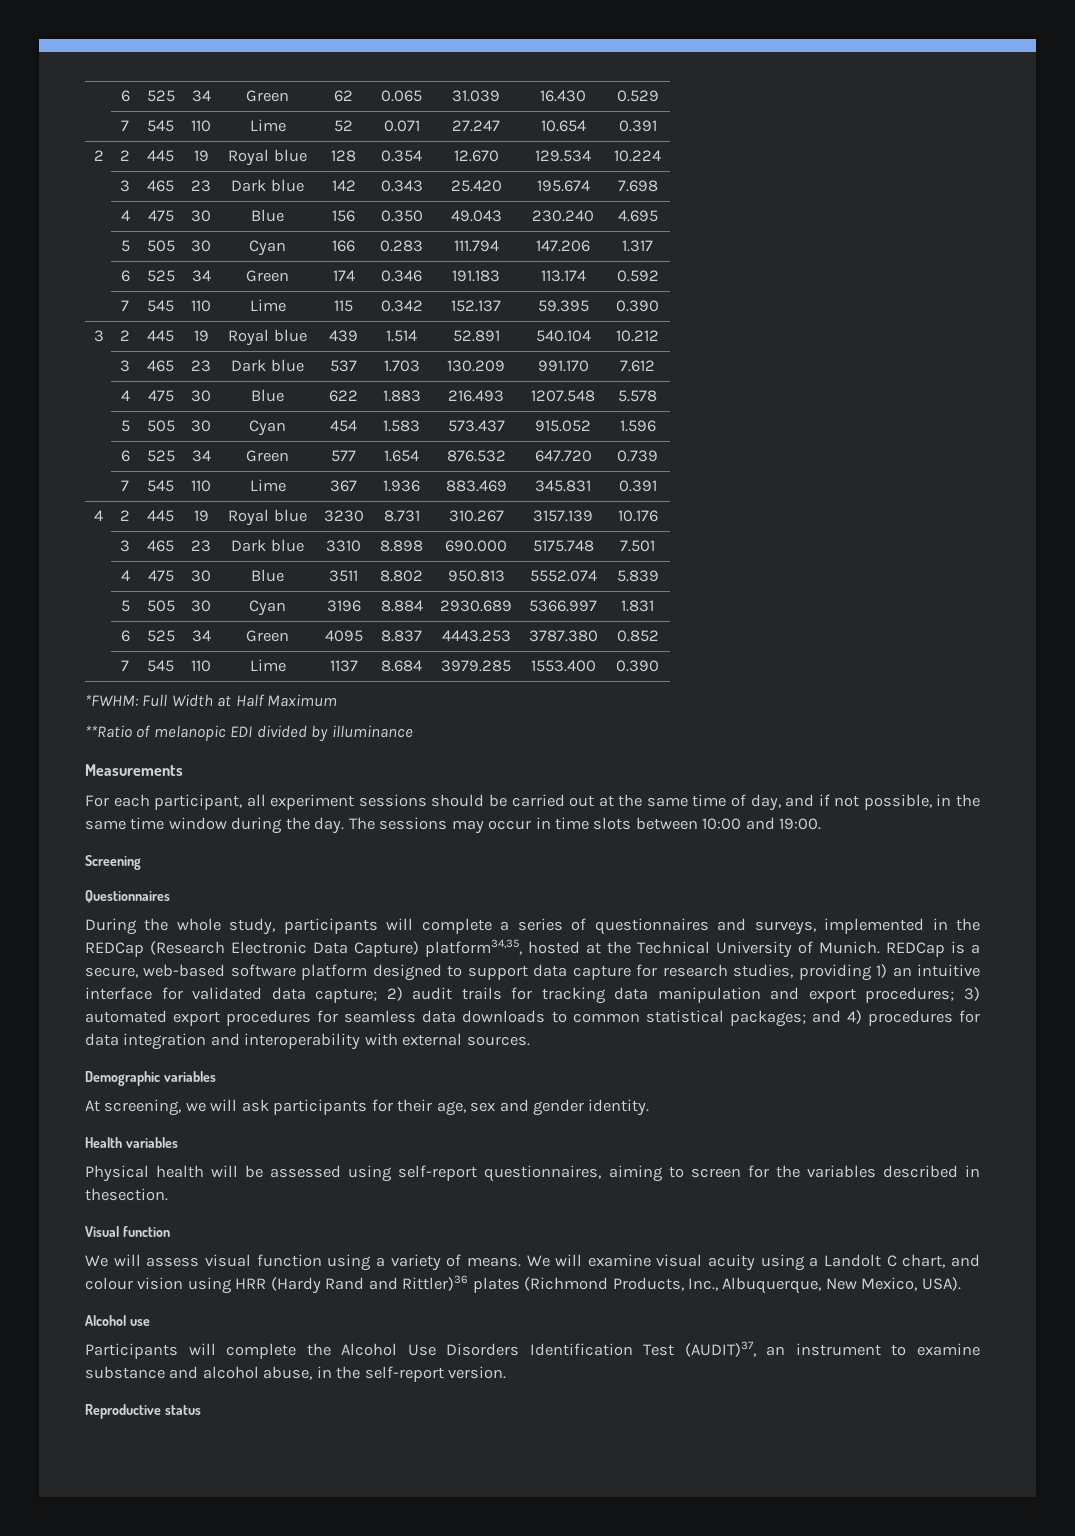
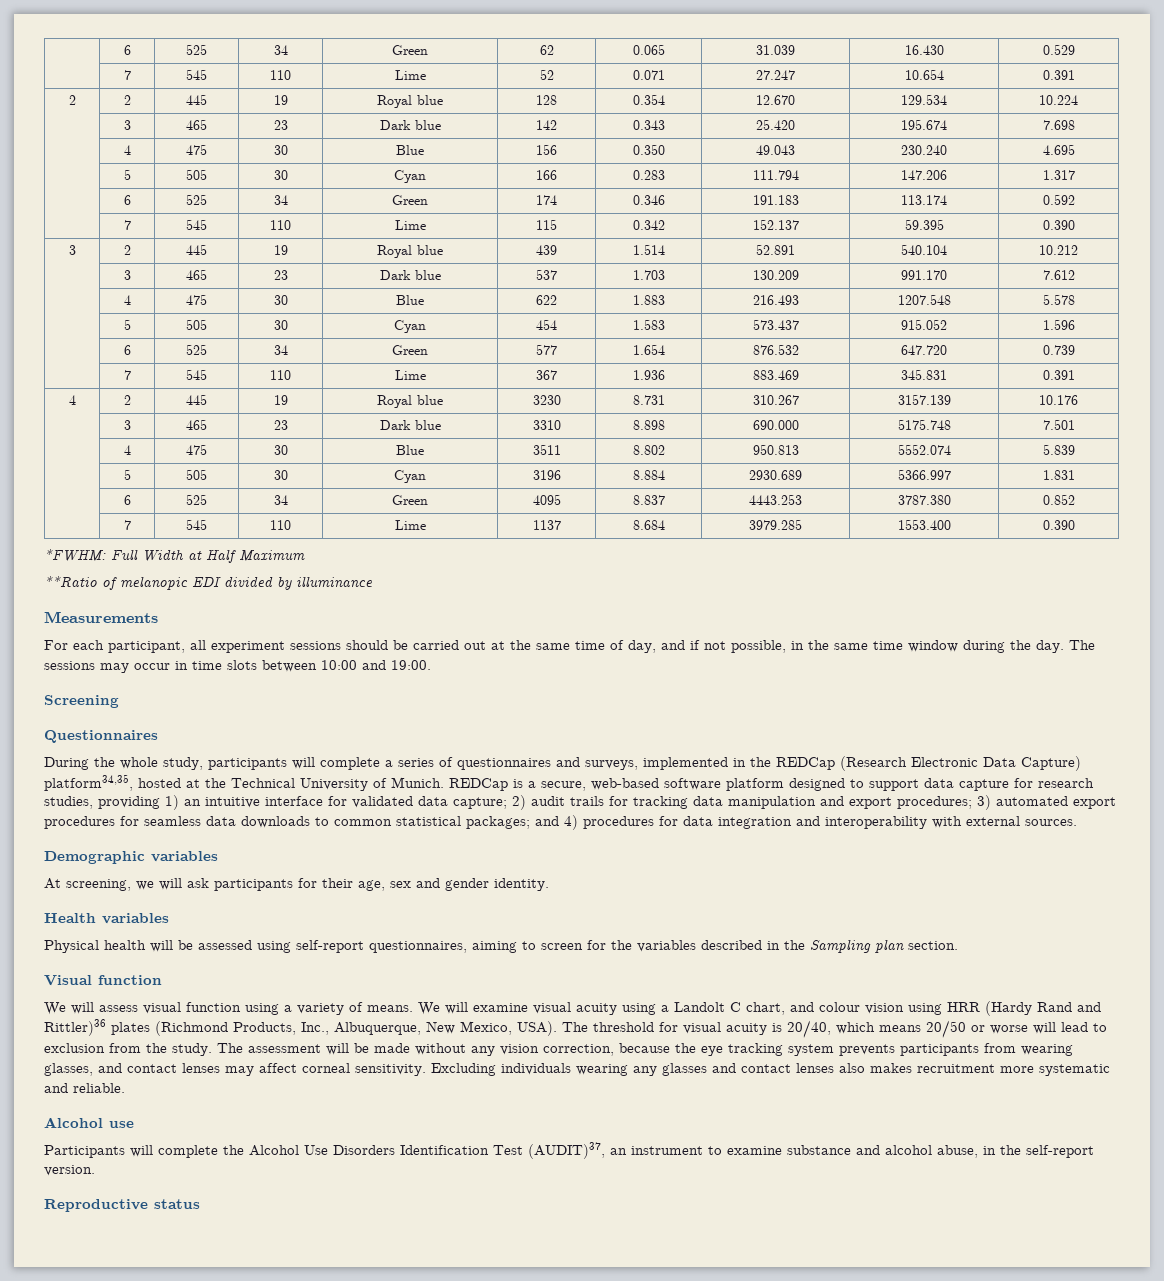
[85,1188,168,1201] thesection. -> [784,939,958,953] the Sampling plan section.
(961, 1284) none -> [562,1020,1107,1038] [44,1043,1073,1056] [44,1063,1110,1076] [44,1083,125,1093] The threshold for visual acuity is 20/40, which means 20/50 or worse will lead to exclusion from the study. The assessment will be made without any vision correction, because the eye tracking system prevents participants from wearing glasses, and contact lenses may affect corneal sensitivity. Excluding individuals wearing any glasses and contact lenses also makes recruitment more systematic and reliable.

